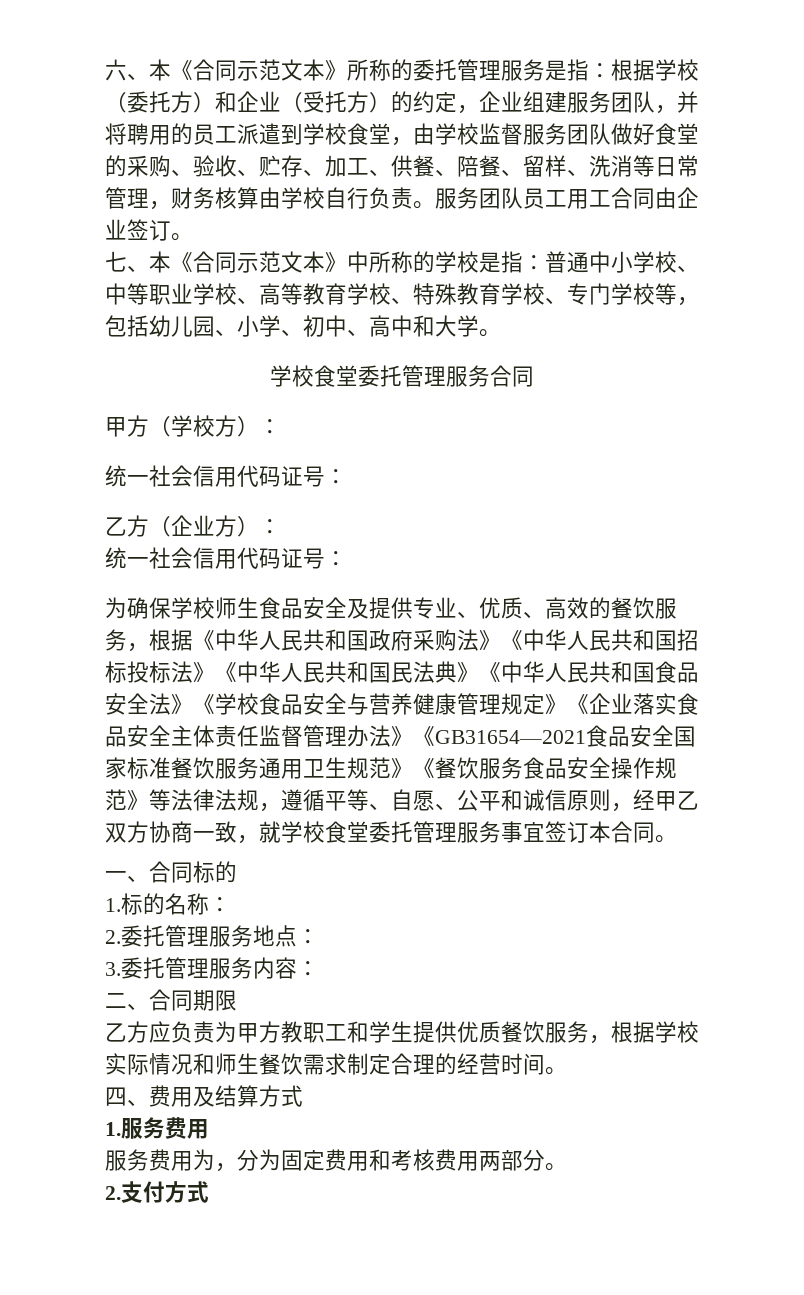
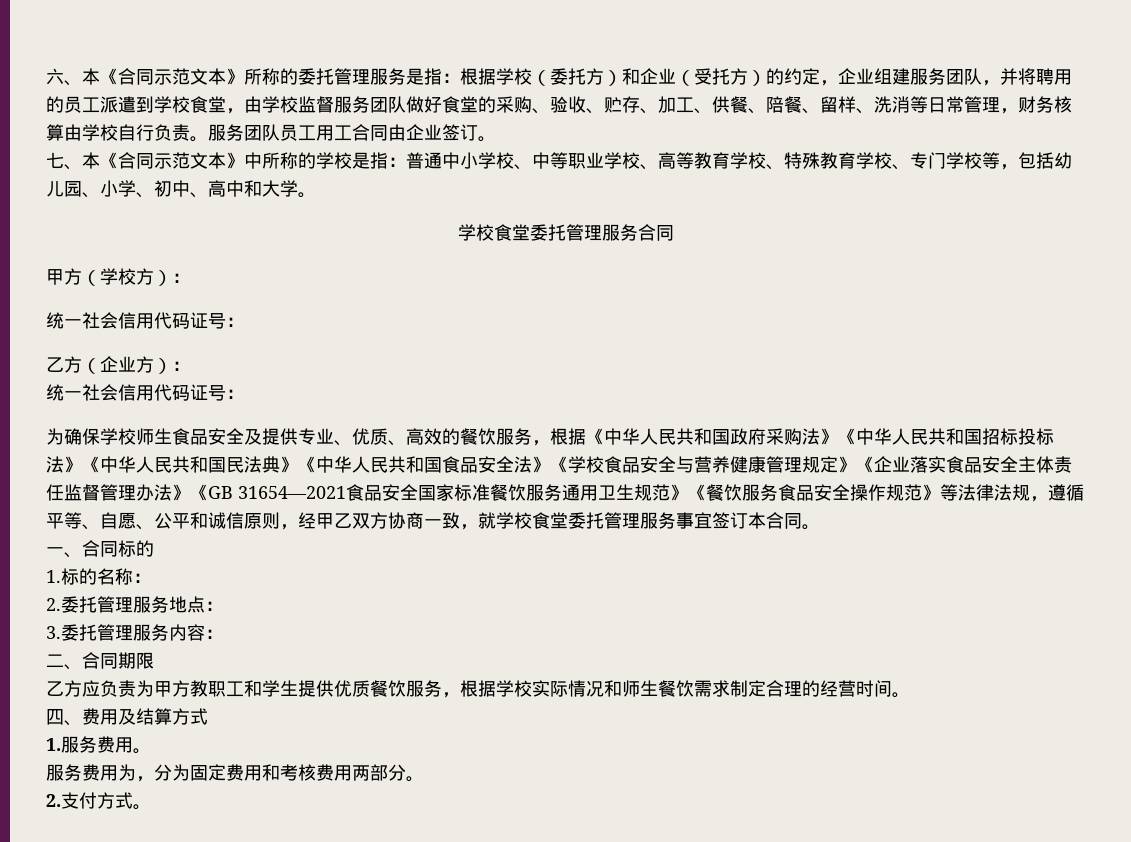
[435,730,586,744] GB31654—2021 -> [208,486,346,499] GB 31654—2021
(209, 1129) none -> [133,748,151,754] 。
(209, 1192) none -> [133,804,151,810] 。

